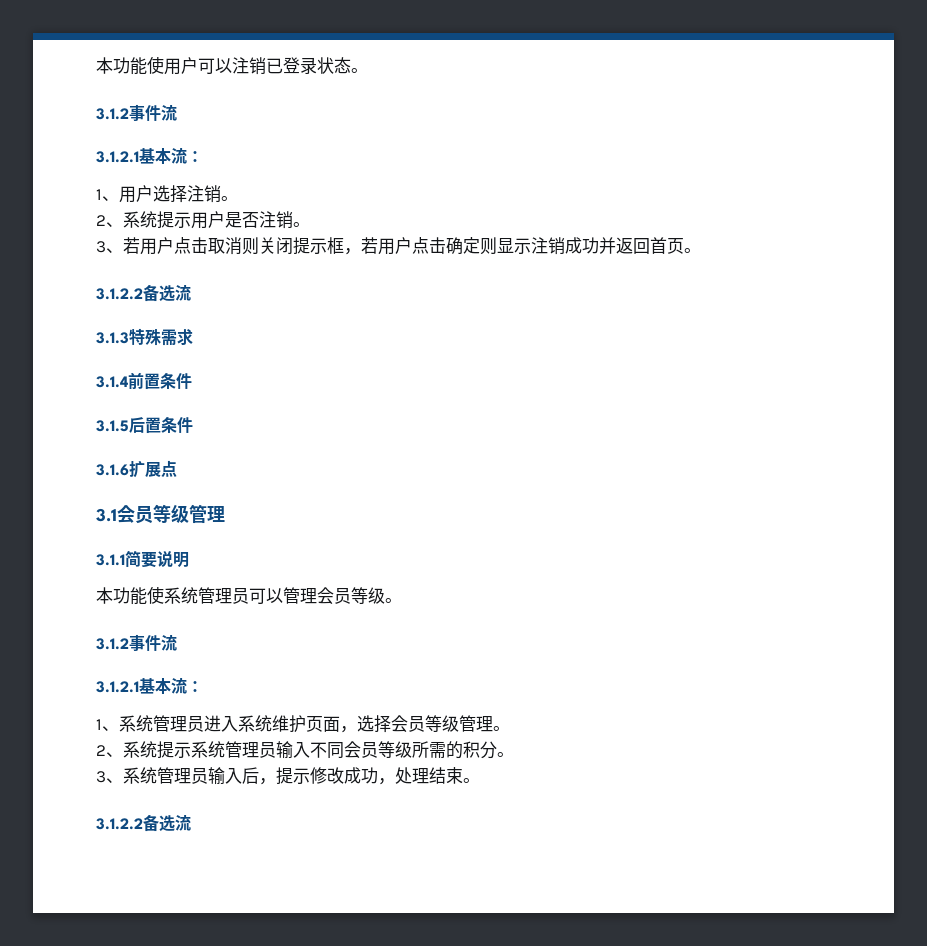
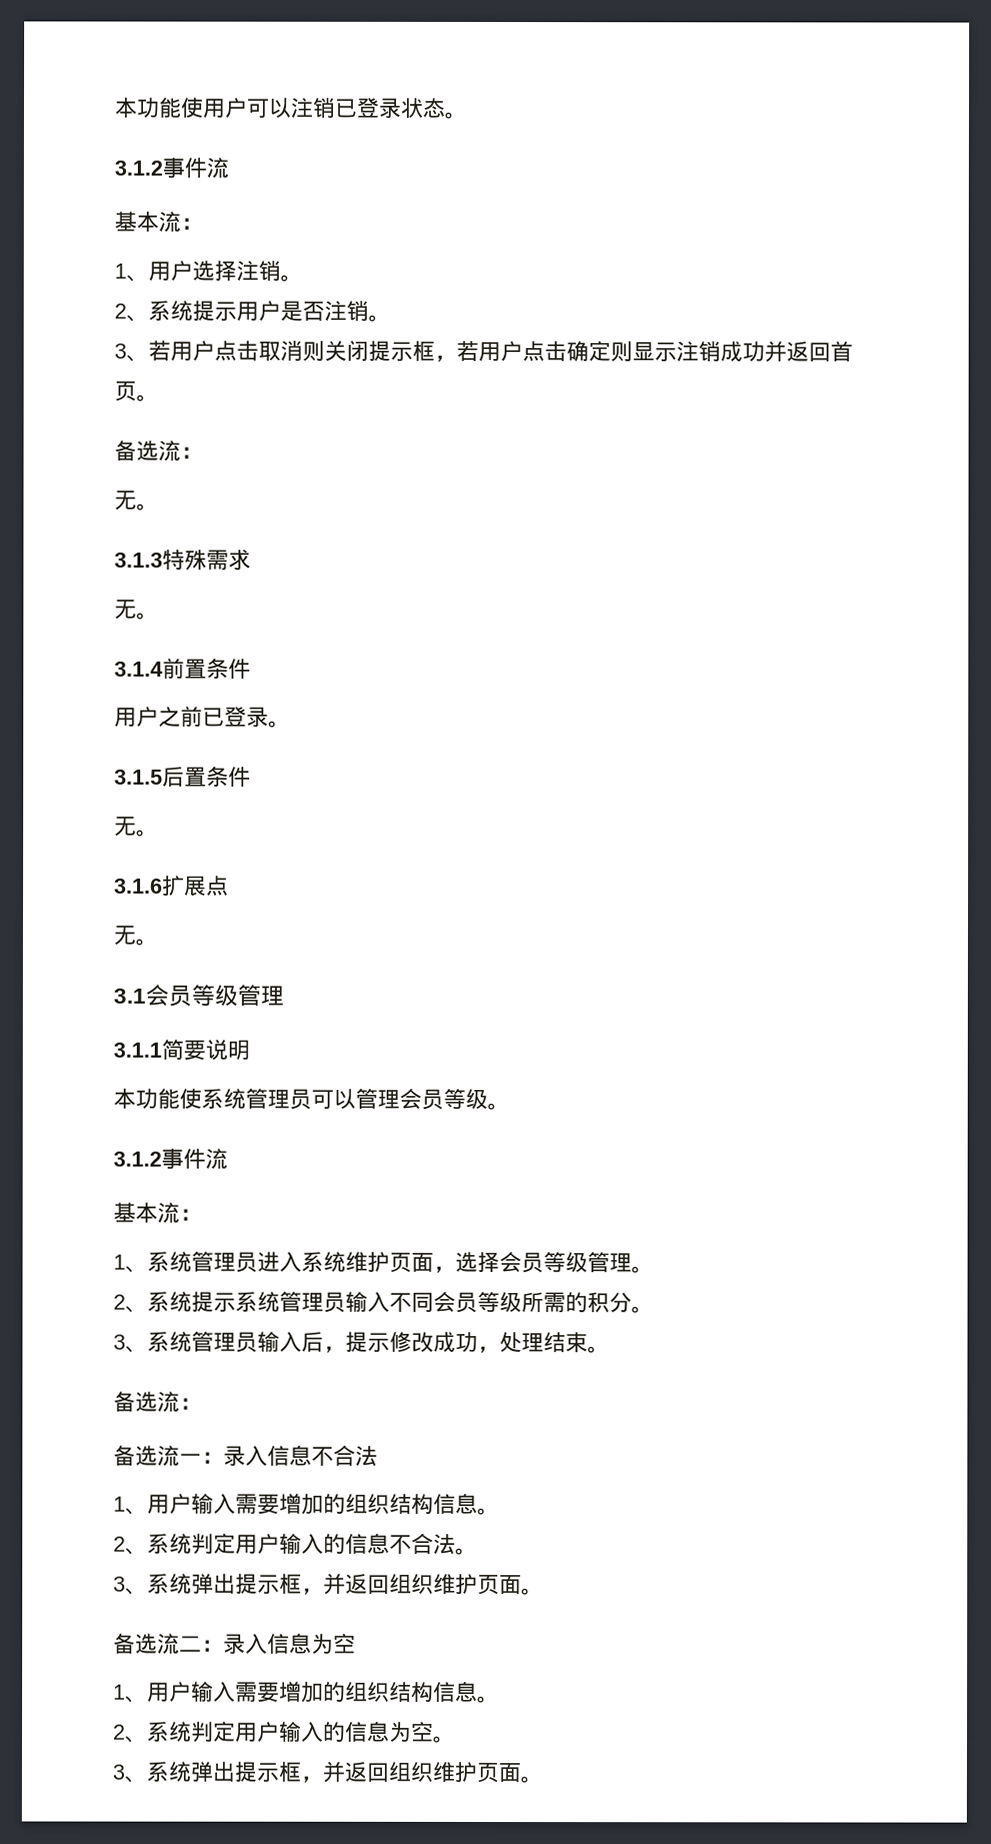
[96,151,139,163] 3.1.2.1 -> (229, 168) none
[96,284,191,302] 3.1.2.2备选流 -> [114,440,203,462] [114,490,159,511] 备选流： // 无。
(193, 337) none -> [114,599,159,620] // 无。
(192, 381) none -> [114,705,291,728] // 用户之前已登录。
(193, 425) none -> [114,816,159,837] // 无。
(177, 468) none -> [113,925,158,946] // 无。
[96,681,139,693] 3.1.2.1 -> (228, 1159) none
[96,814,191,832] 3.1.2.2备选流 -> [113,1391,202,1413] [113,1444,378,1467] [113,1492,500,1516] [113,1532,478,1555] [113,1573,544,1596] [113,1632,356,1655] [113,1680,500,1704] [113,1720,456,1743] [112,1761,543,1784] 备选流： // 备选流一：录入信息不合法 // 1、用户输入需要增加的组织结构信息。 // 2、系统判定用户输入的信息不合法。 // 3、系统弹出提示框，并返回组织维护页面。 // 备选流二：录入信息为空 // 1、用户输入需要增加的组织结构信息。 // 2、系统判定用户输入的信息为空。 // 3、系统弹出提示框，并返回组织维护页面。

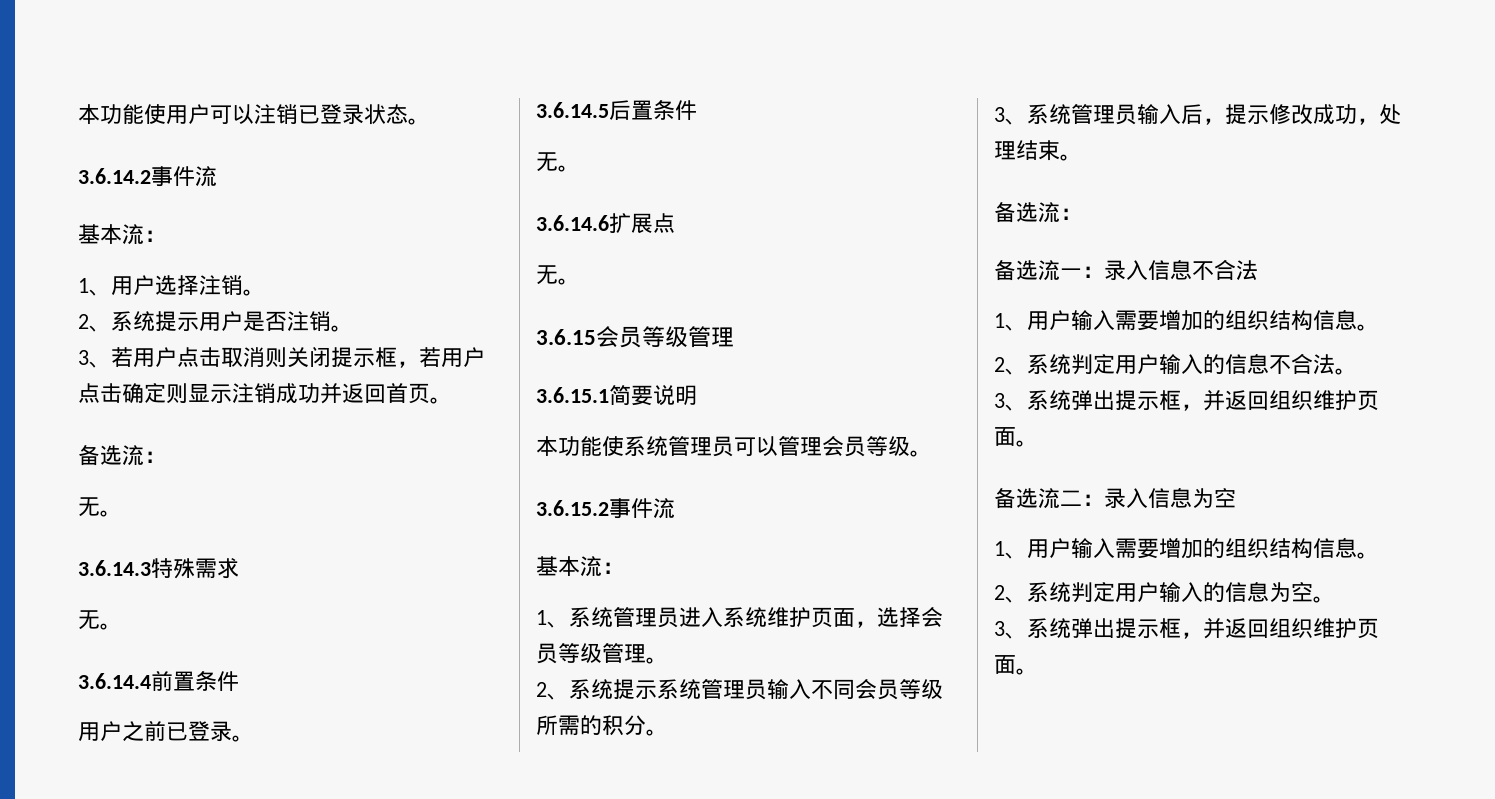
[114,160,163,176] 3.1.2 -> [78,168,151,184] 3.6.14.2
[114,552,163,568] 3.1.3 -> [78,560,151,576] 3.6.14.3
[114,661,163,677] 3.1.4 -> [78,673,151,689] 3.6.14.4
[114,769,163,785] 3.1.5 -> [536,102,609,118] 3.6.14.5
[114,878,163,894] 3.1.6 -> [536,215,609,231] 3.6.14.6
[113,988,146,1004] 3.1 -> [536,329,596,345] 3.6.15
[113,1042,162,1058] 3.1.1 -> [536,387,609,403] 3.6.15.1
[113,1151,162,1167] 3.1.2 -> [536,500,609,516] 3.6.15.2

